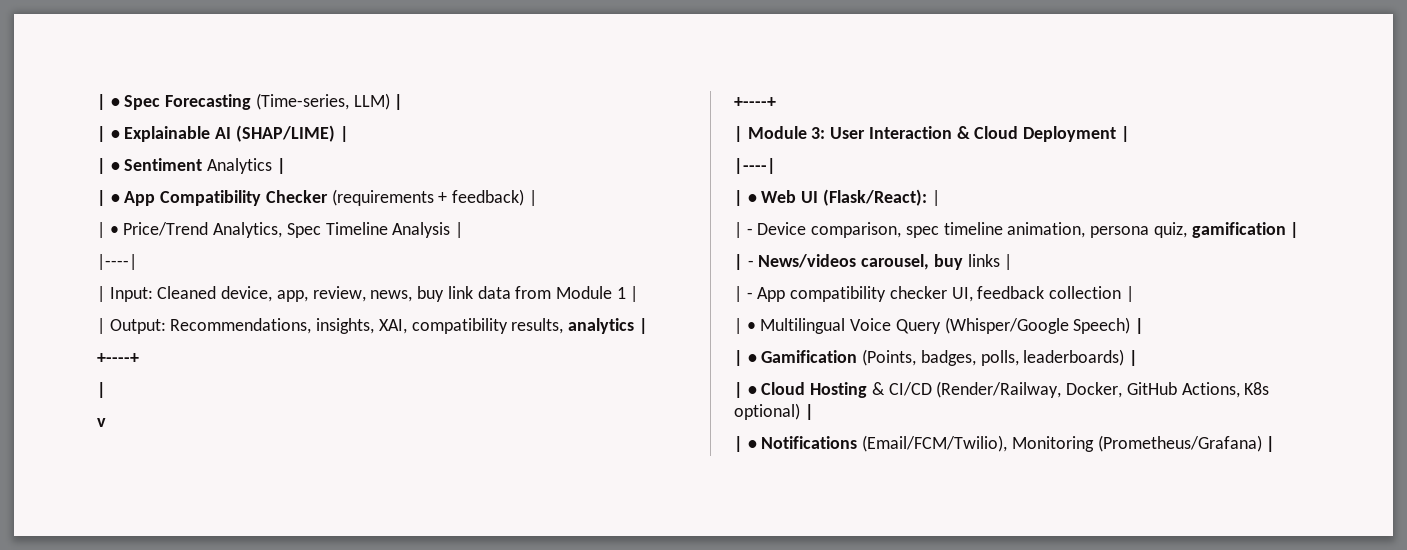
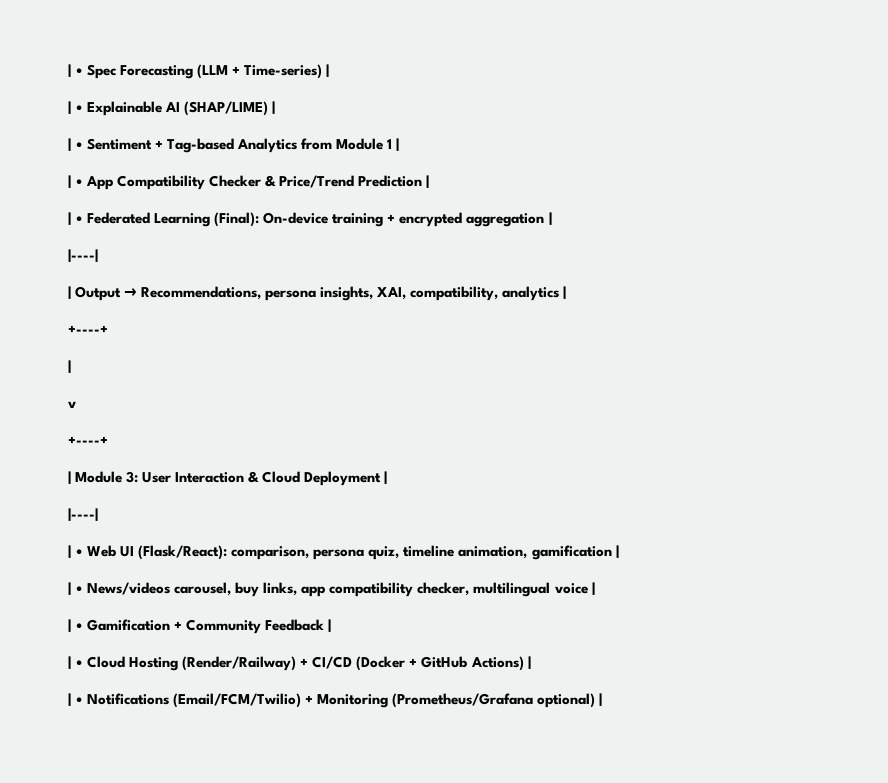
[255,93,390,110] (Time-series, LLM) -> [197,64,323,79] (LLM + Time-series)
[207,158,273,174] Analytics -> [155,138,393,153] + Tag-based Analytics from Module 1
[331,189,537,206] [97,222,464,238] [97,254,137,270] [97,286,639,302] [97,318,564,334] (requirements + feedback) | // | • Price/Trend Analytics, Spec Timeline Analysis | // |----| // | Input: Cleaned device, app, review, news, buy link data from Module 1 | // | Output: Recommendations, insights, XAI, compatibility results, -> [265,175,430,188] [68,212,552,227] [68,249,98,262] [68,286,499,301] & Price/Trend Prediction | // | • Federated Learning (Final): On-device training + encrypted aggregation | // |----| // | Output → Recommendations, persona insights, XAI, compatibility,
[931,190,940,206] [734,222,1187,238] | // | - Device comparison, spec timeline animation, persona quiz, -> [231,545,528,560] comparison, persona quiz, timeline animation,
[747,260,754,267] - -> [75,586,84,593] •
[967,254,1013,270] [734,286,1134,302] [734,317,1131,334] links | // | - App compatibility checker UI, feedback collection | // | • Multilingual Voice Query (Whisper/Google Speech) -> [263,582,588,597] links, app compatibility checker, multilingual voice
[862,349,1125,366] (Points, badges, polls, leaderboards) -> [174,619,325,634] + Community Feedback
[871,381,1270,398] [734,403,800,420] & CI/CD (Render/Railway, Docker, GitHub Actions, K8s optional) -> [182,656,524,671] (Render/Railway) + CI/CD (Docker + GitHub Actions)
[862,435,1262,452] (Email/FCM/Twilio), Monitoring (Prometheus/Grafana) -> [173,693,596,708] (Email/FCM/Twilio) + Monitoring (Prometheus/Grafana optional)

